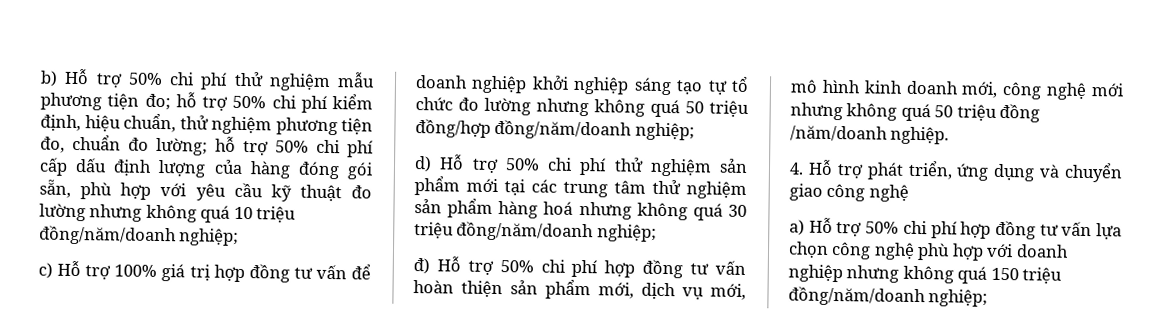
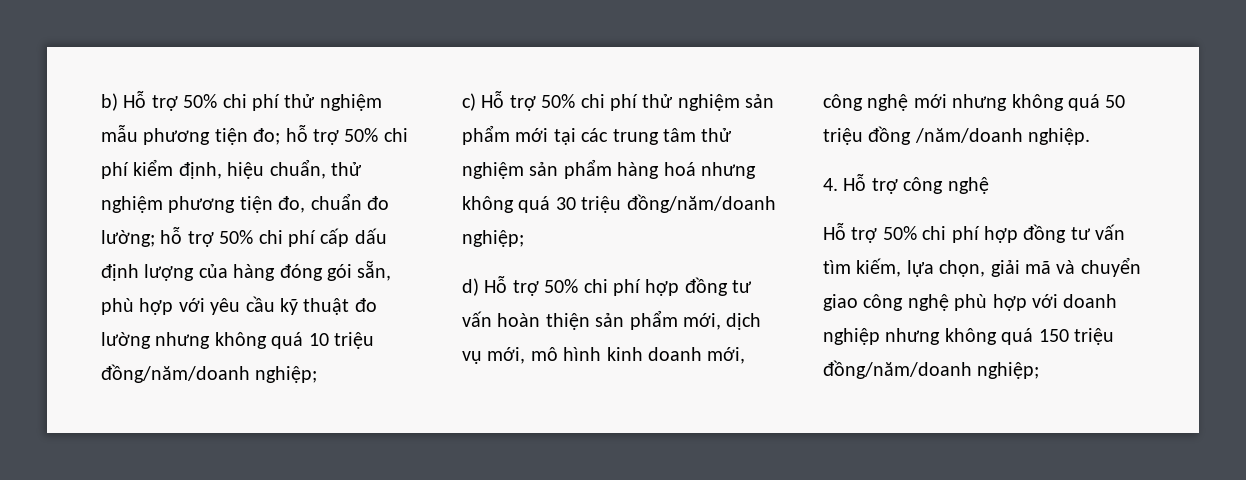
[114,264,372,283] [415,75,749,96] [415,97,749,118] [415,119,695,141] [414,154,499,174] 100% giá trị hợp đồng tư vấn để doanh nghiệp khởi nghiệp sáng tạo tự tổ chức đo lường nhưng không quá 50 triệu đồng/hợp đồng/năm/doanh nghiệp; // d) Hỗ trợ -> (536, 103) none
[413,258,430,275] đ) -> [462,278,479,296] d)
[866,160,1123,183] [789,183,823,201] phát triển, ứng dụng và chuyển giao -> (898, 186) none
[789,217,1122,240] [788,241,829,258] a) Hỗ trợ 50% chi phí hợp đồng tư vấn lựa chọn -> [823,223,1126,243] [823,257,1141,277] [823,294,858,311] Hỗ trợ 50% chi phí hợp đồng tư vấn tìm kiếm, lựa chọn, giải mã và chuyển giao

